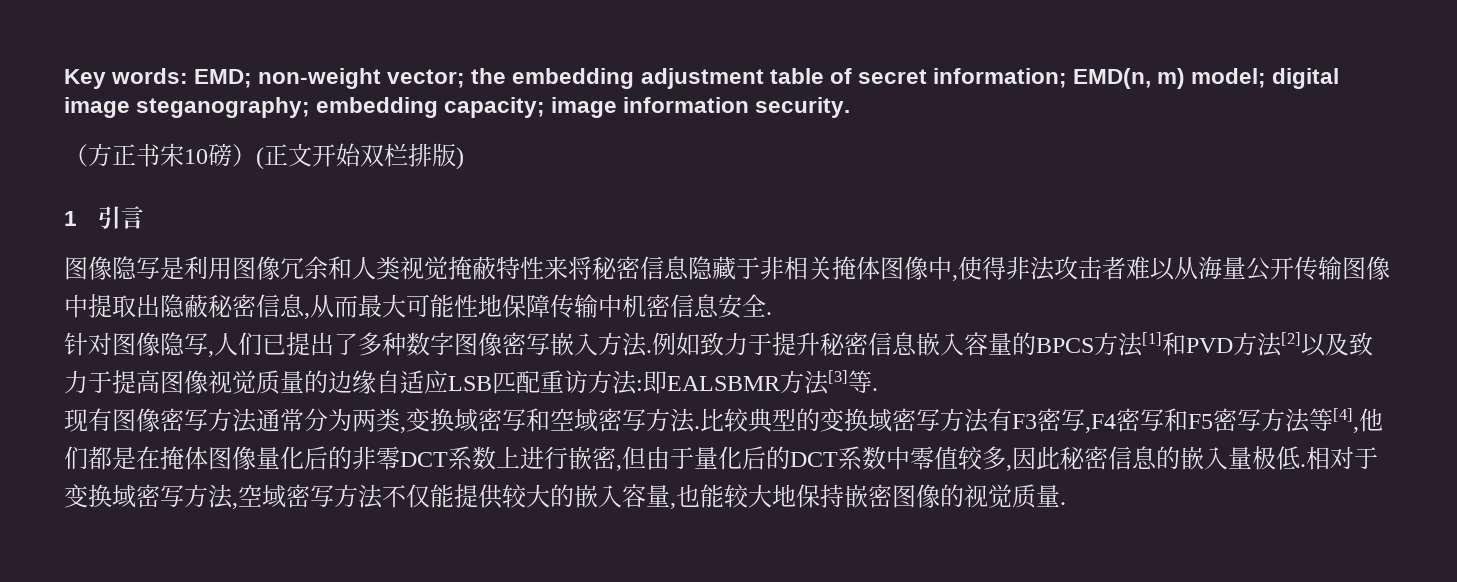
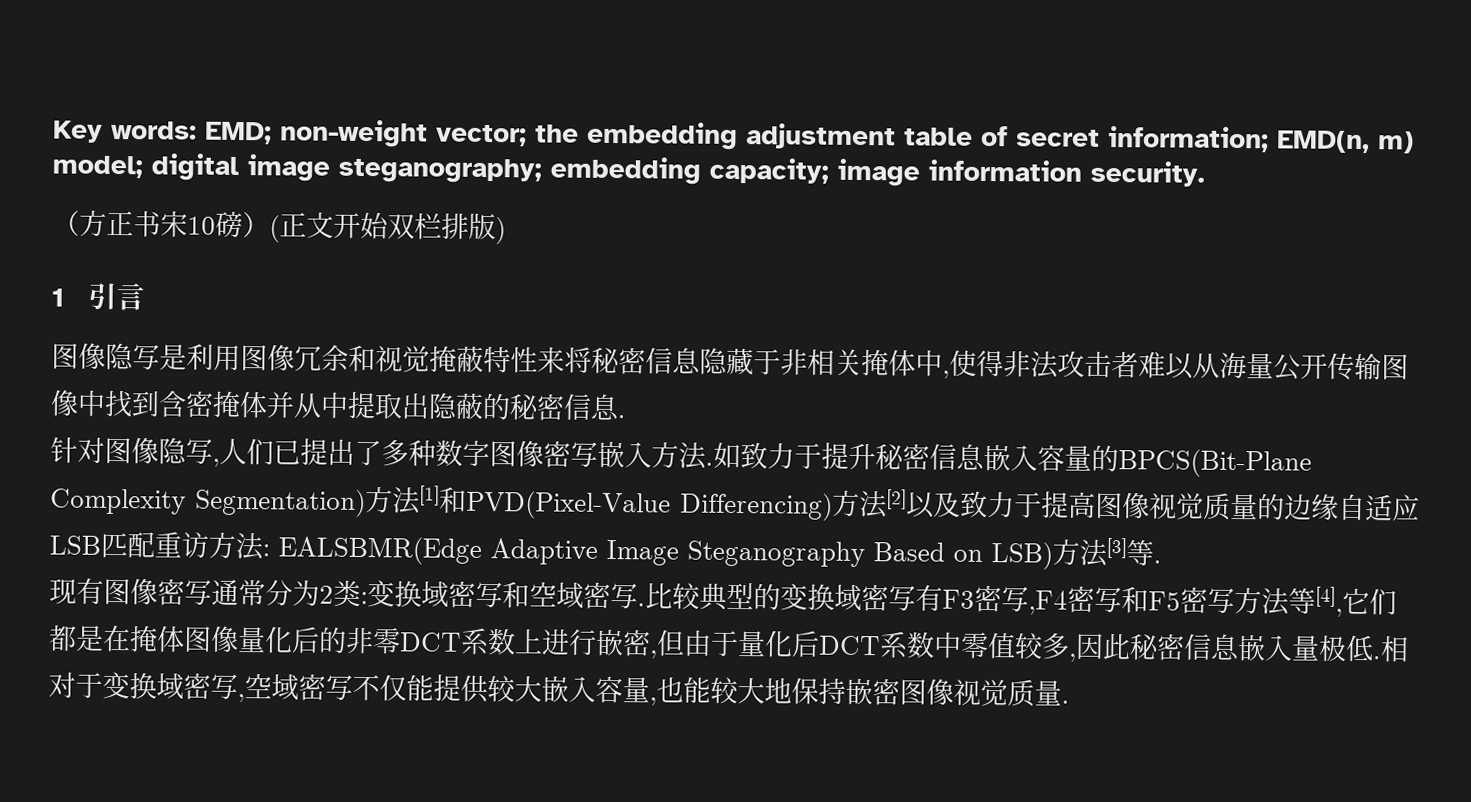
[352,256,400,280] 人类 -> (376, 358) none
[880,256,928,280] 图像 -> (916, 363) none
(88, 306) none -> [104,389,349,419] 找到含密掩体并从中
[208,294,766,319] 秘密信息,从而最大可能性地保障传输中机密信息安全 -> [482,392,620,421] 的秘密信息
[652,332,676,355] 例 -> (714, 464) none
[1036,338,1094,353] BPCS -> [1118,449,1312,478] [50,488,366,518] BPCS(Bit-Plane Complexity Segmentation)
[1186,338,1233,353] PVD -> [466,490,833,521] PVD(Pixel-Value Differencing)
[643,371,780,394] 即EALSBMR -> [278,536,1053,570] EALSBMR(Edge Adaptive Image Steganography Based on LSB)
[208,408,257,433] 方法 -> (212, 592) none
[352,408,406,433] 两类, -> [319,579,368,607] 2类:
[646,408,695,433] 方法 -> (638, 596) none
[940,408,989,433] 方法 -> (916, 598) none
[1359,408,1383,432] 他 -> [1342,587,1370,615] 它
[766,446,790,470] 的 -> (820, 644) none
[1156,446,1180,470] 的 -> (1240, 647) none
[184,484,233,509] 方法 -> (238, 687) none
[334,484,383,509] 方法 -> (353, 687) none
[550,484,574,508] 的 -> (542, 689) none
[940,484,964,508] 的 -> (954, 692) none

